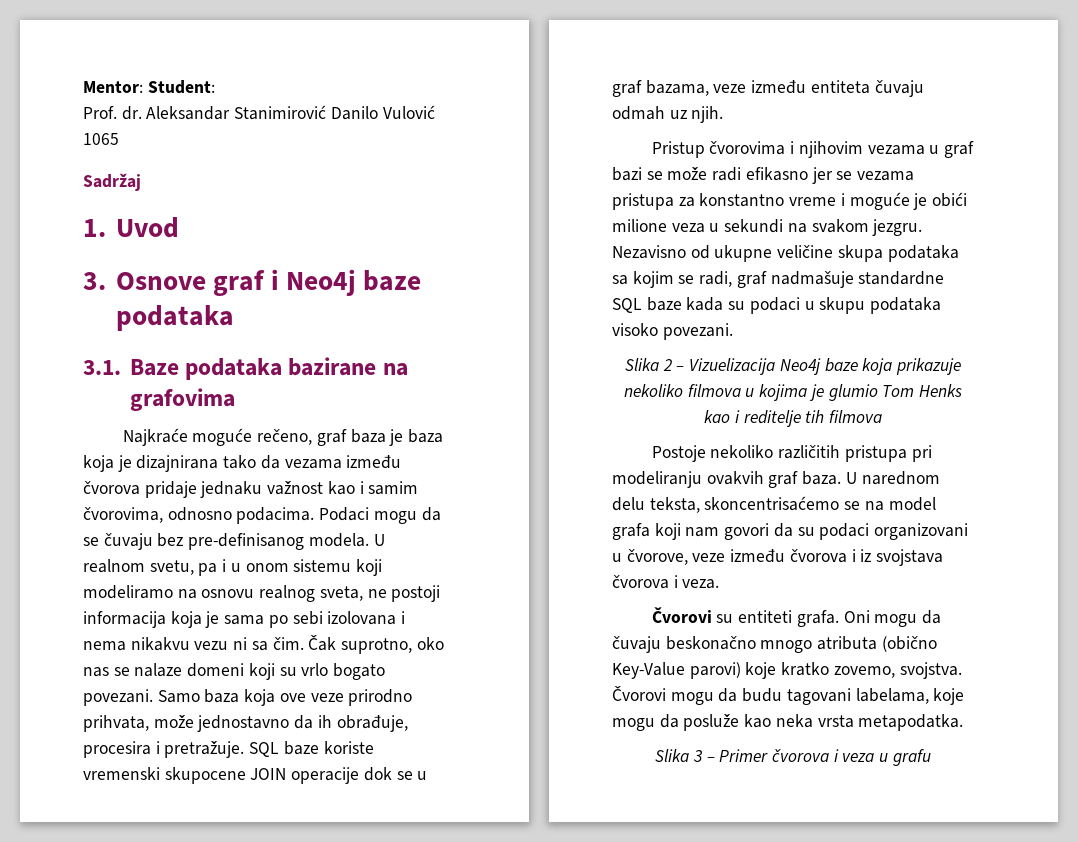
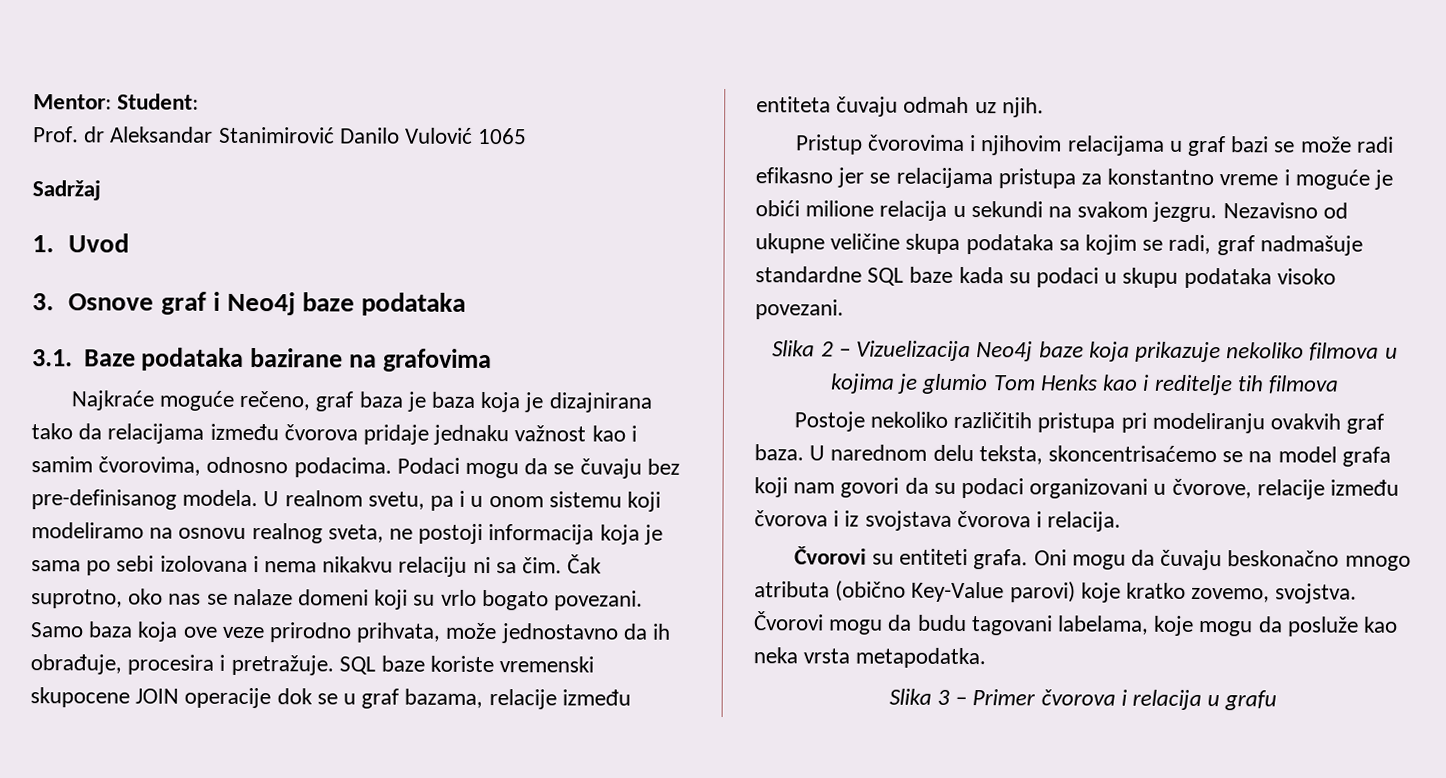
[121,106,142,120] dr. -> [84,126,106,143] dr
[284,459,342,469] vezama -> [107,423,205,444] relacijama
[194,641,229,650] vezu -> [398,556,468,577] relaciju
[713,84,747,93] veze -> [488,689,557,710] relacije
[867,145,925,155] vezama -> [1066,135,1165,156] relacijama
[857,171,915,181] vezama -> [895,167,993,189] relacijama
[671,223,705,233] veza -> [879,200,948,221] relacija
[692,553,726,562] veze -> [1256,479,1325,500] relacije
[682,579,720,589] veza. -> [1047,511,1122,532] relacija.
[842,753,875,762] veza -> [1131,689,1202,711] relacija

